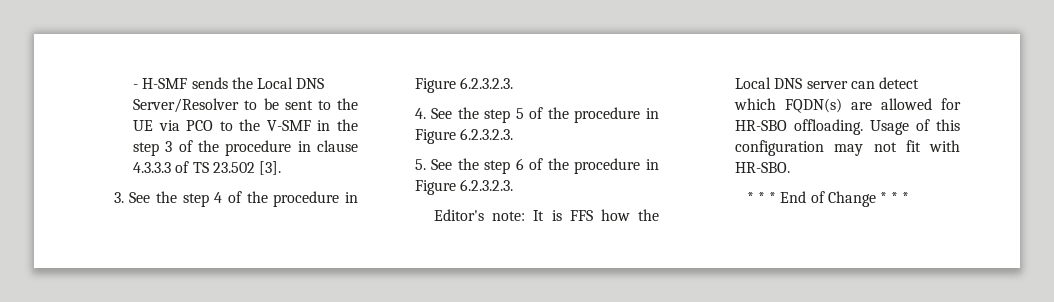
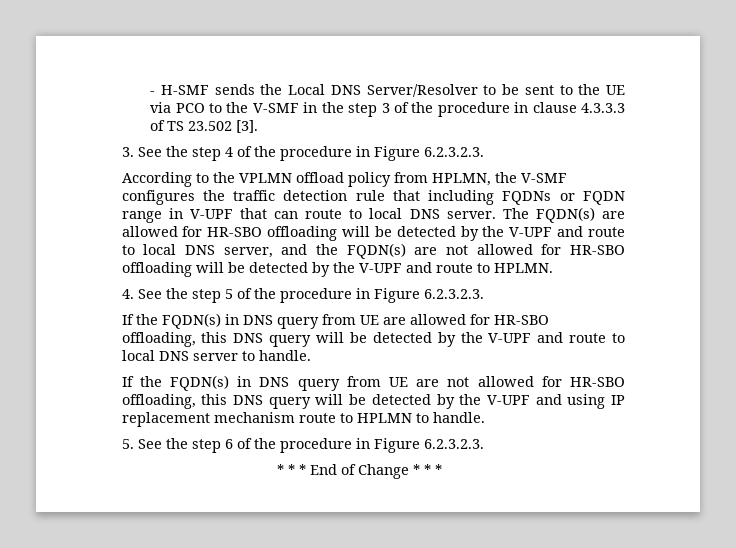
(513, 83) none -> [121,172,567,187] [121,190,625,205] [121,207,625,223] [121,226,626,241] [121,243,626,259] [121,262,553,277] // According to the VPLMN offload policy from HPLMN, the V-SMF configures the traffic detection rule that including FQDNs or FQDN range in V-UPF that can route to local DNS server. The FQDN(s) are allowed for HR-SBO offloading will be detected by the V-UPF and route to local DNS server, and the FQDN(s) are not allowed for HR-SBO offloading will be detected by the V-UPF and route to HPLMN.
(513, 134) none -> [121,313,549,329] [121,332,625,347] [121,350,311,361] [121,375,626,391] [121,394,626,409] [121,412,485,427] // If the FQDN(s) in DNS query from UE are allowed for HR-SBO offloading, this DNS query will be detected by the V-UPF and route to local DNS server to handle. // If the FQDN(s) in DNS query from UE are not allowed for HR-SBO offloading, this DNS query will be detected by the V-UPF and using IP replacement mechanism route to HPLMN to handle.
[434,209,659,221] [735,77,919,89] [734,98,961,113] [735,119,960,135] [735,140,960,156] [735,162,791,173] // Editor's note: It is FFS how the Local DNS server can detect which FQDN(s) are allowed for HR-SBO offloading. Usage of this configuration may not fit with HR-SBO. -> (484, 444) none

